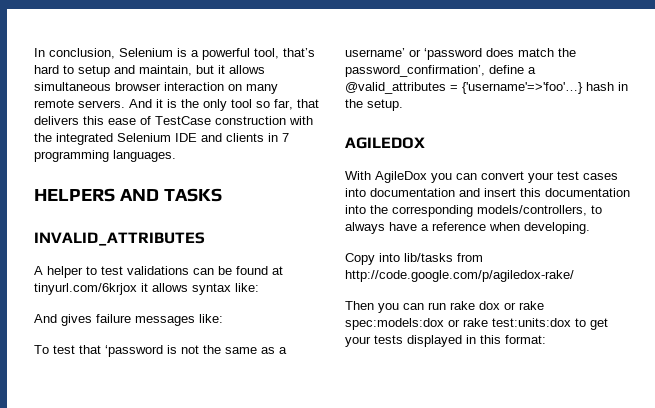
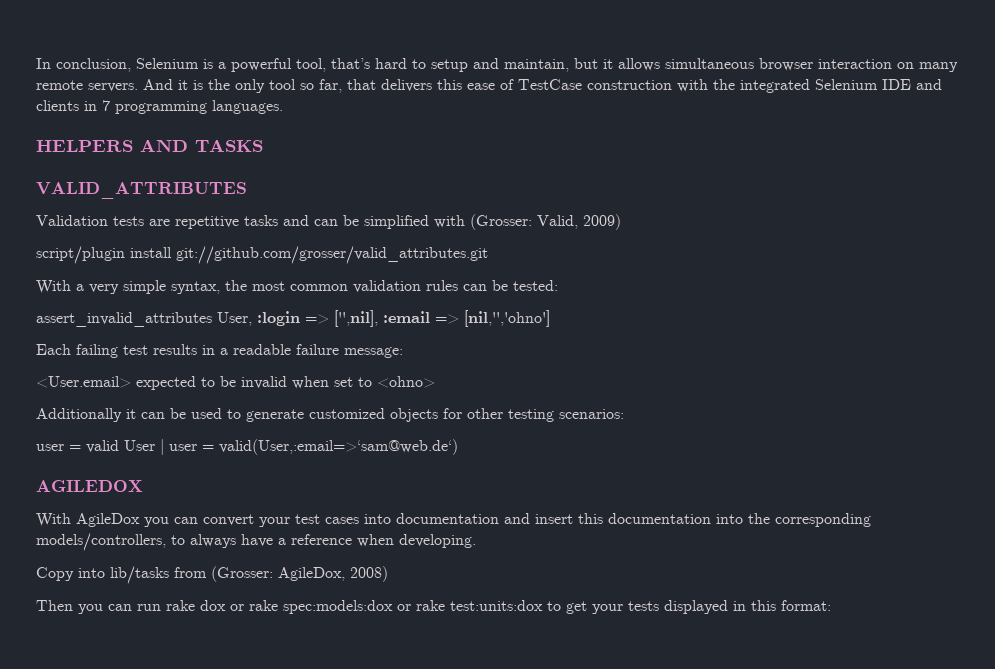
[34,232,205,246] [34,266,283,278] [34,283,259,295] [34,314,223,326] [34,345,287,357] [345,48,576,60] [345,65,536,77] [345,82,628,94] [345,99,403,111] INVALID_ATTRIBUTES // A helper to test validations can be found at tinyurl.com/6krjox it allows syntax like: // And gives failure messages like: // To test that ‘password is not the same as a username’ or ‘password does match the password_confirmation’, define a @valid_attributes = {'username'=>'foo'…} hash in the setup. -> [36,182,247,199] [36,214,621,230] [36,246,488,264] [36,280,558,294] [36,310,550,327] [36,344,403,358] [36,376,435,390] [36,408,624,422] [36,439,458,455] VALID_ATTRIBUTES // Validation tests are repetitive tasks and can be simplified with (Grosser: Valid, 2009) // script/plugin install git://github.com/grosser/valid_attributes.git // With a very simple syntax, the most common validation rules can be tested: // assert_invalid_attributes User, :login => ['',nil], :email => [nil,'','ohno'] // Each failing test results in a readable failure message: // <User.email> expected to be invalid when set to <ohno> // Additionally it can be used to generate customized objects for other testing scenarios: // user = valid User | user = valid(User,:email=>‘sam@web.de‘)
[345,270,574,282] http://code.google.com/p/agiledox-rake/ -> [211,566,388,582] (Grosser: AgileDox, 2008)

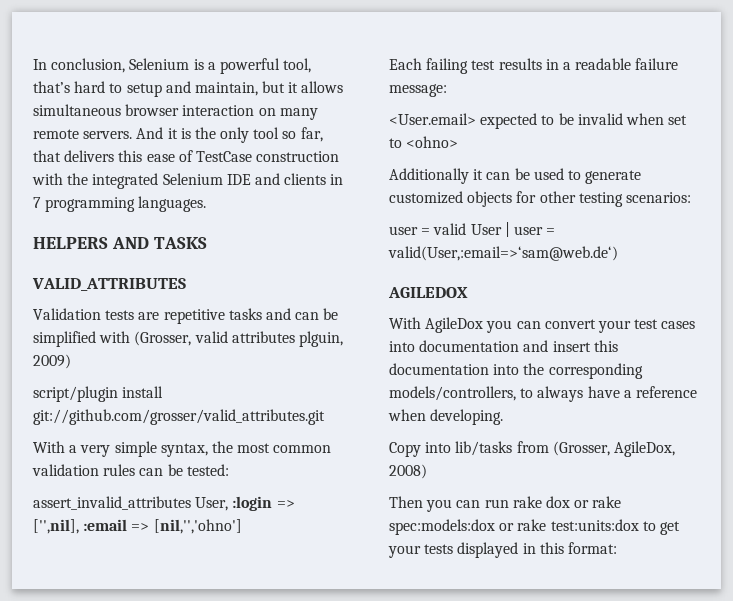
[470,214,578,230] (Grosser: Valid, -> [134,331,343,347] (Grosser, valid attributes plguin,
[211,566,273,582] (Grosser: -> [552,441,610,456] (Grosser,

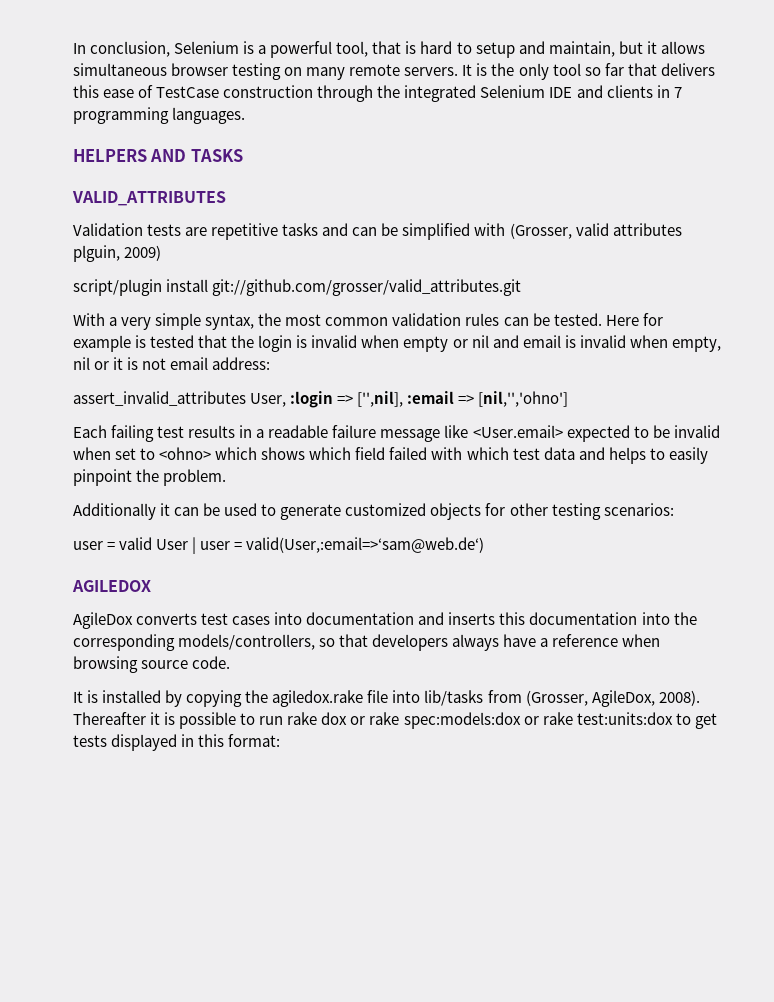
[33,81,70,93] that’s -> [372,41,417,54] that is
[182,105,255,116] interaction -> [232,63,282,80] testing
[136,127,178,139] And it -> [462,64,473,76] It
[300,127,323,142] far, -> [604,63,624,76] far
[32,173,63,185] with -> [317,85,374,102] through
[186,464,229,476] tested: -> [553,313,663,326] [73,335,721,352] [73,357,271,370] tested. Here for example is tested that the login is invalid when empty or nil and email is invalid when empty, nil or it is not email address:
[389,84,447,97] message: // -> [380,425,469,442] message like
(459, 142) none -> [215,447,708,464] [73,469,227,486] which shows which field failed with which test data and helps to easily pinpoint the problem.
[389,317,631,333] With AgileDox you can convert your -> [73,612,198,629] AgileDox converts
[552,341,591,352] insert -> [448,612,496,625] inserts
[520,388,534,398] to -> [319,634,449,651] so that developers
[430,409,504,425] [389,442,421,457] developing. // Copy -> [73,656,231,673] [73,690,389,707] browsing source code. // It is installed by copying the agiledox.rake file
[389,464,427,479] [389,496,481,512] 2008) // Then you can -> [658,690,700,706] [73,712,256,729] 2008). Thereafter it is possible to
[388,545,421,558] your -> (717, 721) none

